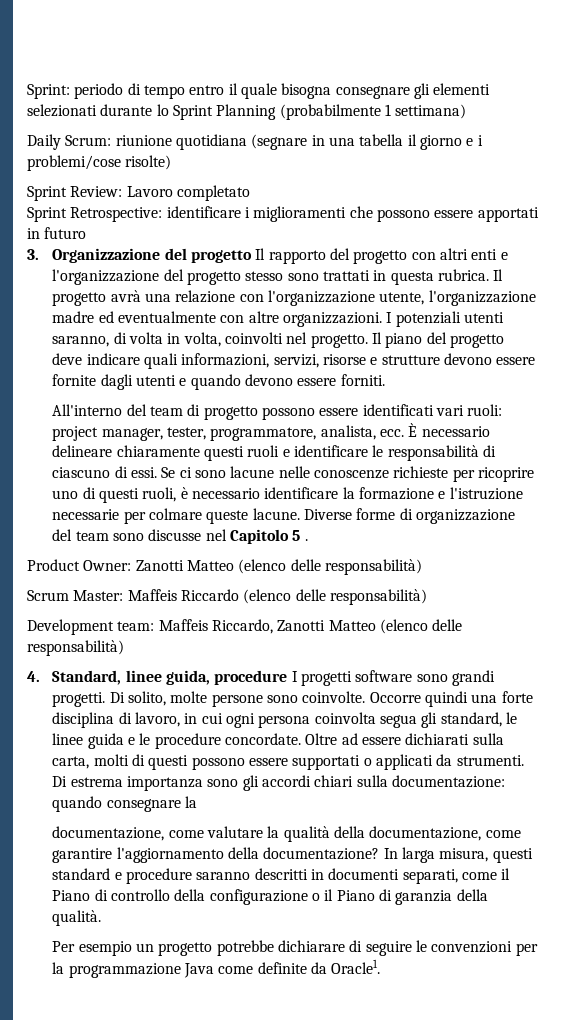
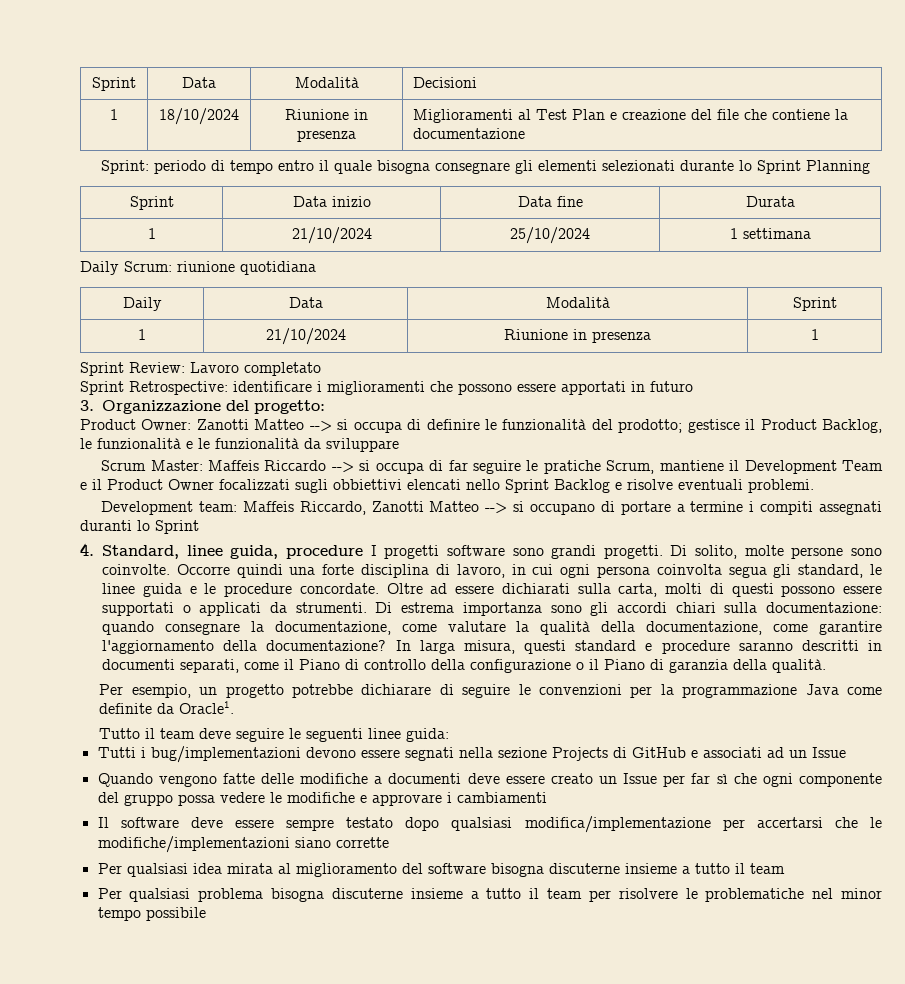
(27, 91) none -> [92,77,136,91] [182,77,216,88] [294,77,359,88] [413,77,478,88] [110,109,118,120] [159,108,239,125] [285,109,368,120] [297,130,356,142] [413,109,849,123] [413,128,526,139] Sprint | Data | Modalità | Decisioni // 1 | 18/10/2024 | Riunione in presenza | Miglioramenti al Test Plan e creazione del file che contiene la documentazione //
[279,104,467,120] [27,134,483,150] [27,155,172,171] (probabilmente 1 settimana) // Daily Scrum: riunione quotidiana (segnare in una tabella il giorno e i problemi/cose risolte) -> [129,196,174,210] [292,196,371,207] [517,196,583,207] [745,196,795,207] [147,228,156,239] [291,227,372,244] [510,227,590,244] [729,228,811,239] [80,261,316,275] [122,297,162,311] [288,297,323,308] [545,297,610,308] [792,297,837,311] [138,329,146,340] [265,328,346,345] [504,329,651,343] [810,329,819,340] // Sprint | Data inizio | Data fine | Durata // 1 | 21/10/2024 | 25/10/2024 | 1 settimana // Daily Scrum: riunione quotidiana // Daily | Data | Modalità | Sprint // 1 | 21/10/2024 | Riunione in presenza | 1
[191,248,508,264] [52,269,504,285] [52,290,536,306] [52,311,504,327] [52,332,504,348] [52,353,536,369] [52,374,385,390] [52,404,503,420] [52,423,490,441] [52,445,496,461] [52,466,534,482] [52,487,523,503] [52,508,515,524] [52,529,308,544] [27,559,422,575] [27,589,427,605] progetto Il rapporto del progetto con altri enti e l'organizzazione del progetto stesso sono trattati in questa rubrica. Il progetto avrà una relazione con l'organizzazione utente, l'organizzazione madre ed eventualmente con altre organizzazioni. I potenziali utenti saranno, di volta in volta, coinvolti nel progetto. Il piano del progetto deve indicare quali informazioni, servizi, risorse e strutture devono essere fornite dagli utenti e quando devono essere forniti. // All'interno del team di progetto possono essere identificati vari ruoli: project manager, tester, programmatore, analista, ecc. È necessario delineare chiaramente questi ruoli e identificare le responsabilità di ciascuno di essi. Se ci sono lacune nelle conoscenze richieste per ricoprire uno di questi ruoli, è necessario identificare la formazione e l'istruzione necessarie per colmare queste lacune. Diverse forme di organizzazione del team sono discusse nel Capitolo 5 . // Product Owner: Zanotti Matteo (elenco delle responsabilità) // Scrum Master: Maffeis Riccardo (elenco delle responsabilità) -> [254,400,325,414] [80,419,882,433] [80,438,399,452] [101,460,884,474] [80,479,814,493] progetto: // Product Owner: Zanotti Matteo --> si occupa di definire le funzionalità del prodotto; gestisce il Product Backlog, le funzionalità e le funzionalità da sviluppare // Scrum Master: Maffeis Riccardo --> si occupa di far seguire le pratiche Scrum, mantiene il Development Team e il Product Owner focalizzati sugli obbiettivi elencati nello Sprint Backlog e risolve eventuali problemi.
[379,619,463,634] [27,640,124,656] (elenco delle responsabilità) -> [485,501,882,515] [80,520,199,534] --> si occupano di portare a termine i compiti assegnati duranti lo Sprint
(198, 802) // -> (264, 626) none
[78,941,132,956] esempio -> [131,684,191,698] esempio,
(381, 966) none -> [99,728,450,742] [97,746,846,763] [97,773,882,787] [97,792,547,806] [97,816,882,833] [97,836,389,853] [97,863,785,877] [97,888,883,902] [97,907,206,921] // Tutto il team deve seguire le seguenti linee guida: // Tutti i bug/implementazioni devono essere segnati nella sezione Projects di GitHub e associati ad un Issue // Quando vengono fatte delle modifiche a documenti deve essere creato un Issue per far sì che ogni componente del gruppo possa vedere le modifiche e approvare i cambiamenti // Il software deve essere sempre testato dopo qualsiasi modifica/implementazione per accertarsi che le modifiche/implementazioni siano corrette // Per qualsiasi idea mirata al miglioramento del software bisogna discuterne insieme a tutto il team // Per qualsiasi problema bisogna discuterne insieme a tutto il team per risolvere le problematiche nel minor tempo possibile

